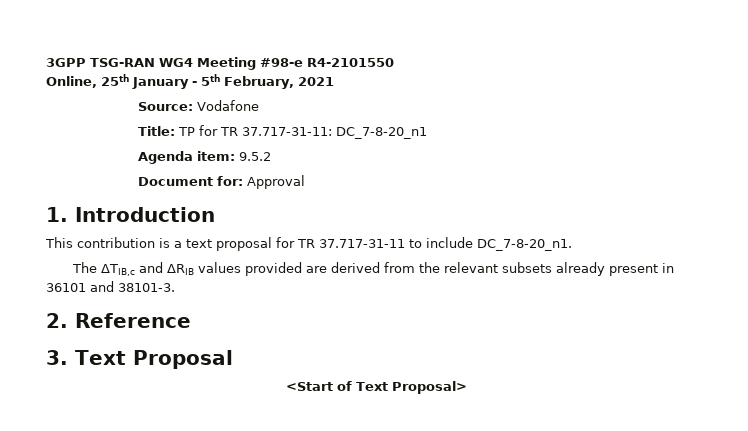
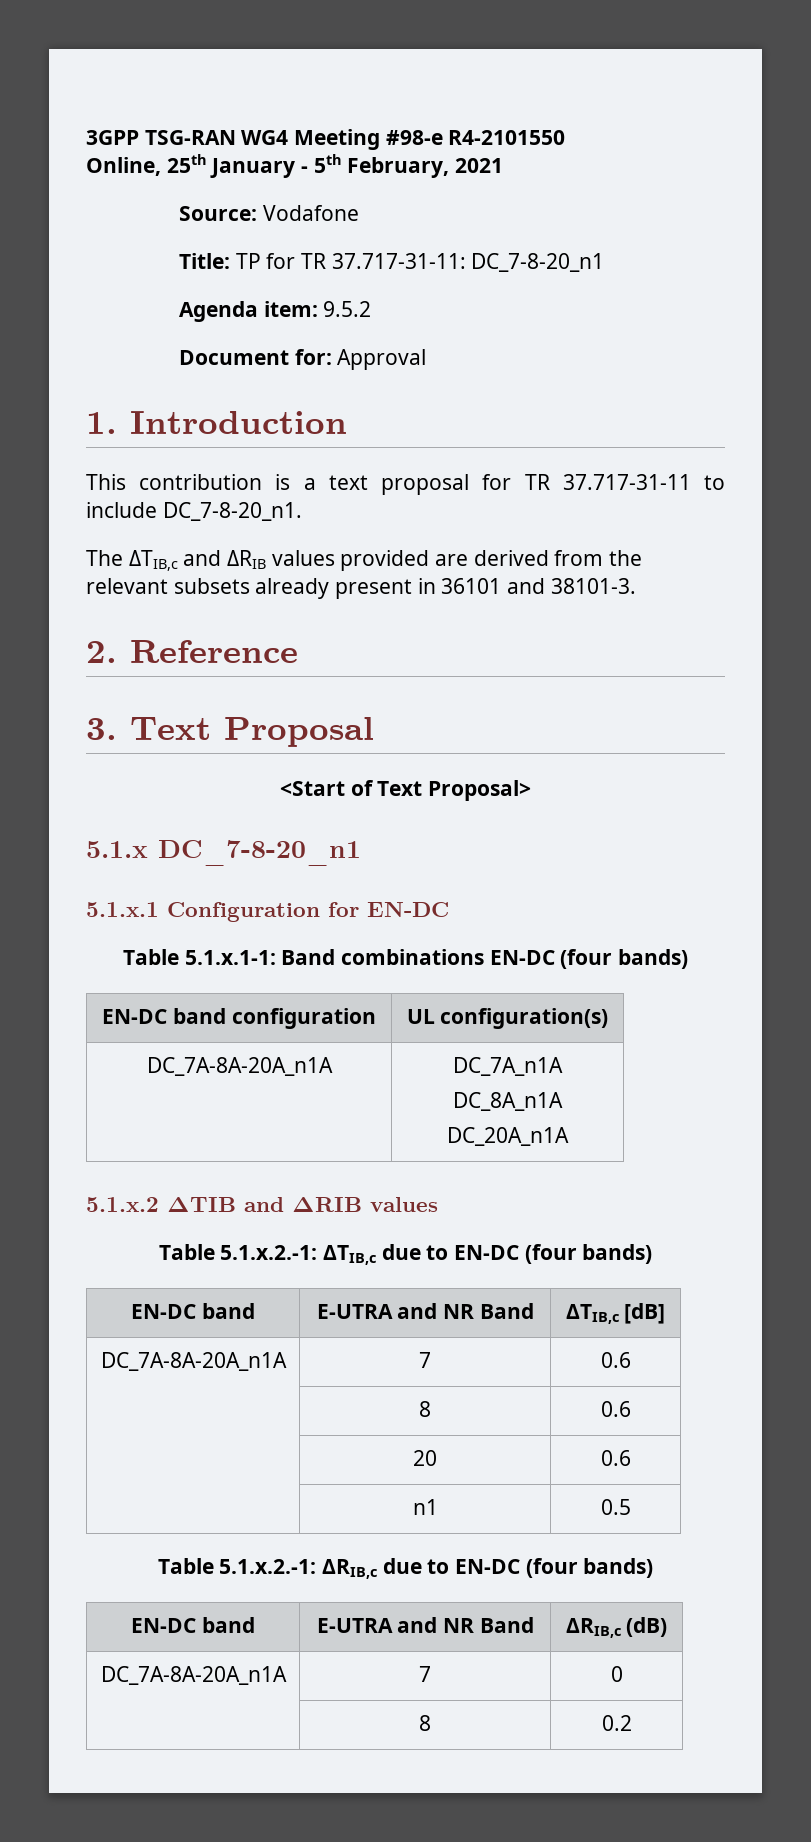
(467, 387) none -> [86,840,361,866] [86,902,449,922] [122,949,689,969] [102,1008,376,1029] [406,1008,609,1029] [146,1057,333,1076] [452,1057,563,1076] [452,1092,563,1111] [446,1127,569,1146] [86,1197,438,1212] [158,1244,653,1265] [131,1303,255,1319] [316,1303,534,1319] [565,1303,666,1324] [100,1352,287,1371] [418,1352,431,1368] [600,1352,631,1368] [418,1401,431,1417] [600,1401,631,1417] [412,1450,437,1466] [600,1450,631,1466] [412,1499,438,1515] [600,1499,631,1515] [157,1558,654,1579] [131,1617,255,1633] [316,1617,534,1633] [565,1617,668,1638] [100,1666,287,1685] [418,1666,431,1682] [610,1666,623,1682] [418,1715,431,1731] [601,1715,632,1731] // 5.1.x DC_7-8-20_n1 // 5.1.x.1 Configuration for EN-DC // Table 5.1.x.1-1: Band combinations EN-DC (four bands) // EN-DC band configuration | UL configuration(s) // DC_7A-8A-20A_n1A | DC_7A_n1A // DC_8A_n1A // DC_20A_n1A // 5.1.x.2 ∆TIB and ∆RIB values // Table 5.1.x.2.-1: ΔTIB,c due to EN-DC (four bands) // EN-DC band | E-UTRA and NR Band | ΔTIB,c [dB] // DC_7A-8A-20A_n1A | 7 | 0.6 // | 8 | 0.6 // | 20 | 0.6 // | n1 | 0.5 // Table 5.1.x.2.-1: ΔRIB,c due to EN-DC (four bands) // EN-DC band | E-UTRA and NR Band | ΔRIB,c (dB) // DC_7A-8A-20A_n1A | 7 | 0 // | 8 | 0.2

